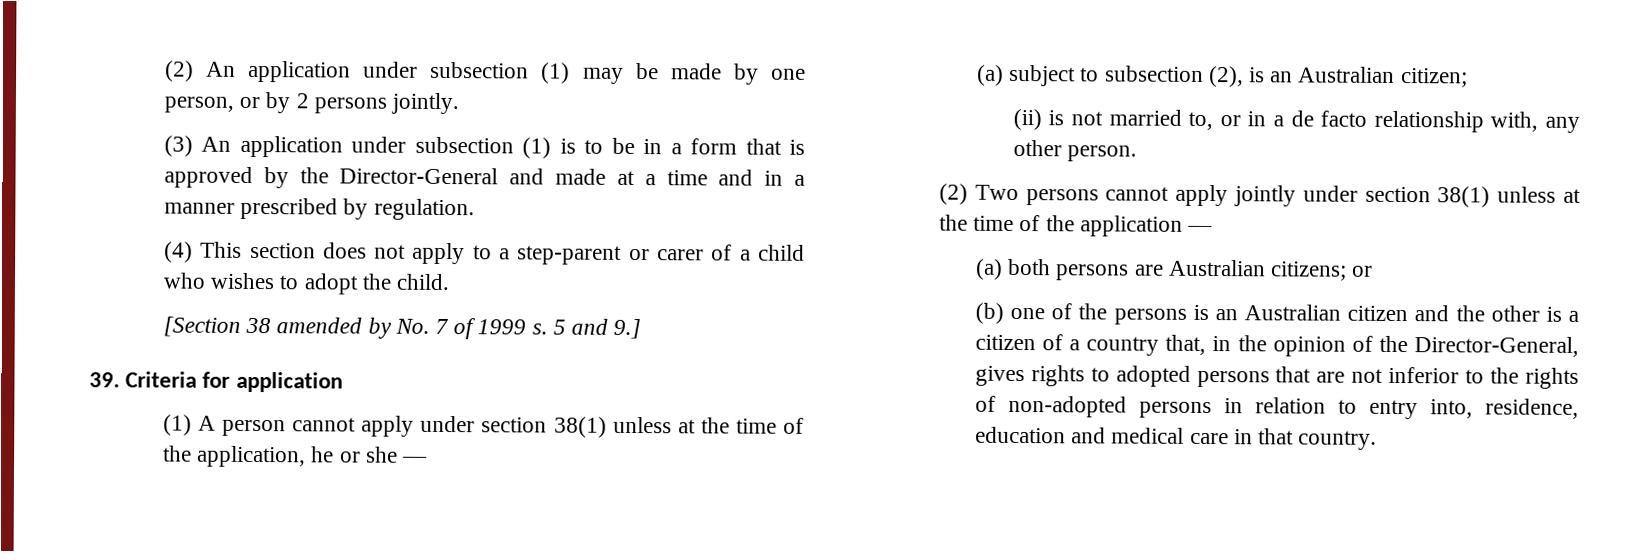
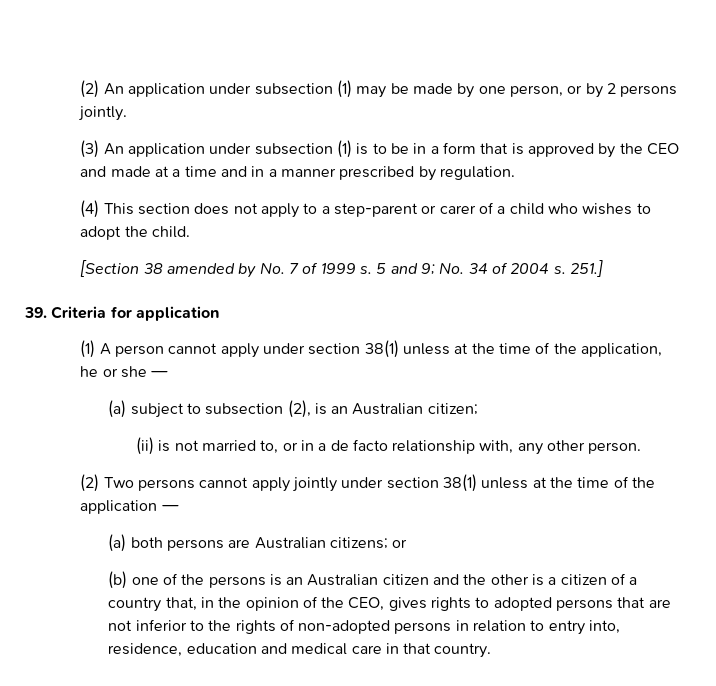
[339,167,499,185] Director-General -> [646,143,679,155] CEO
[613,318,642,340] 9.] -> [420,260,603,277] 9; No. 34 of 2004 s. 251.]
[1414,336,1579,357] Director-General, -> [348,597,385,611] CEO,

